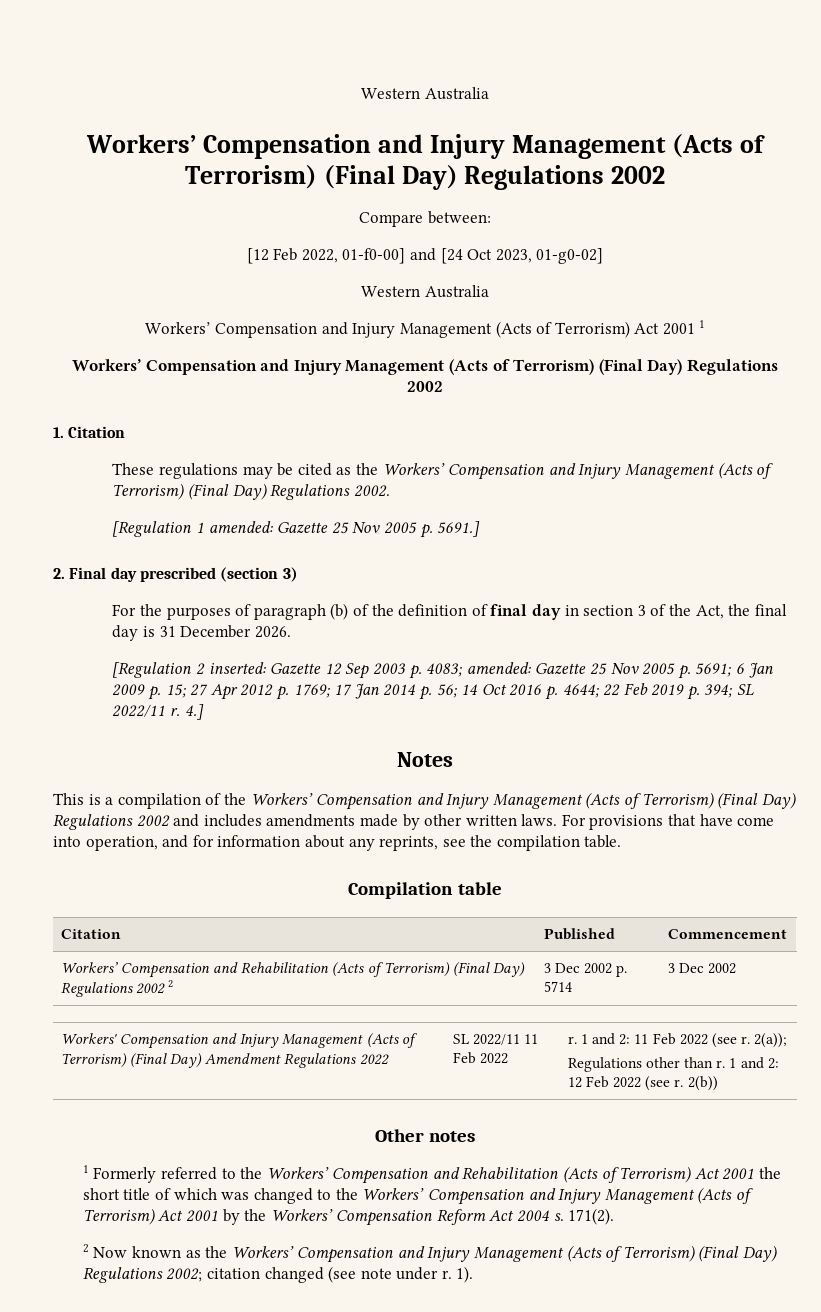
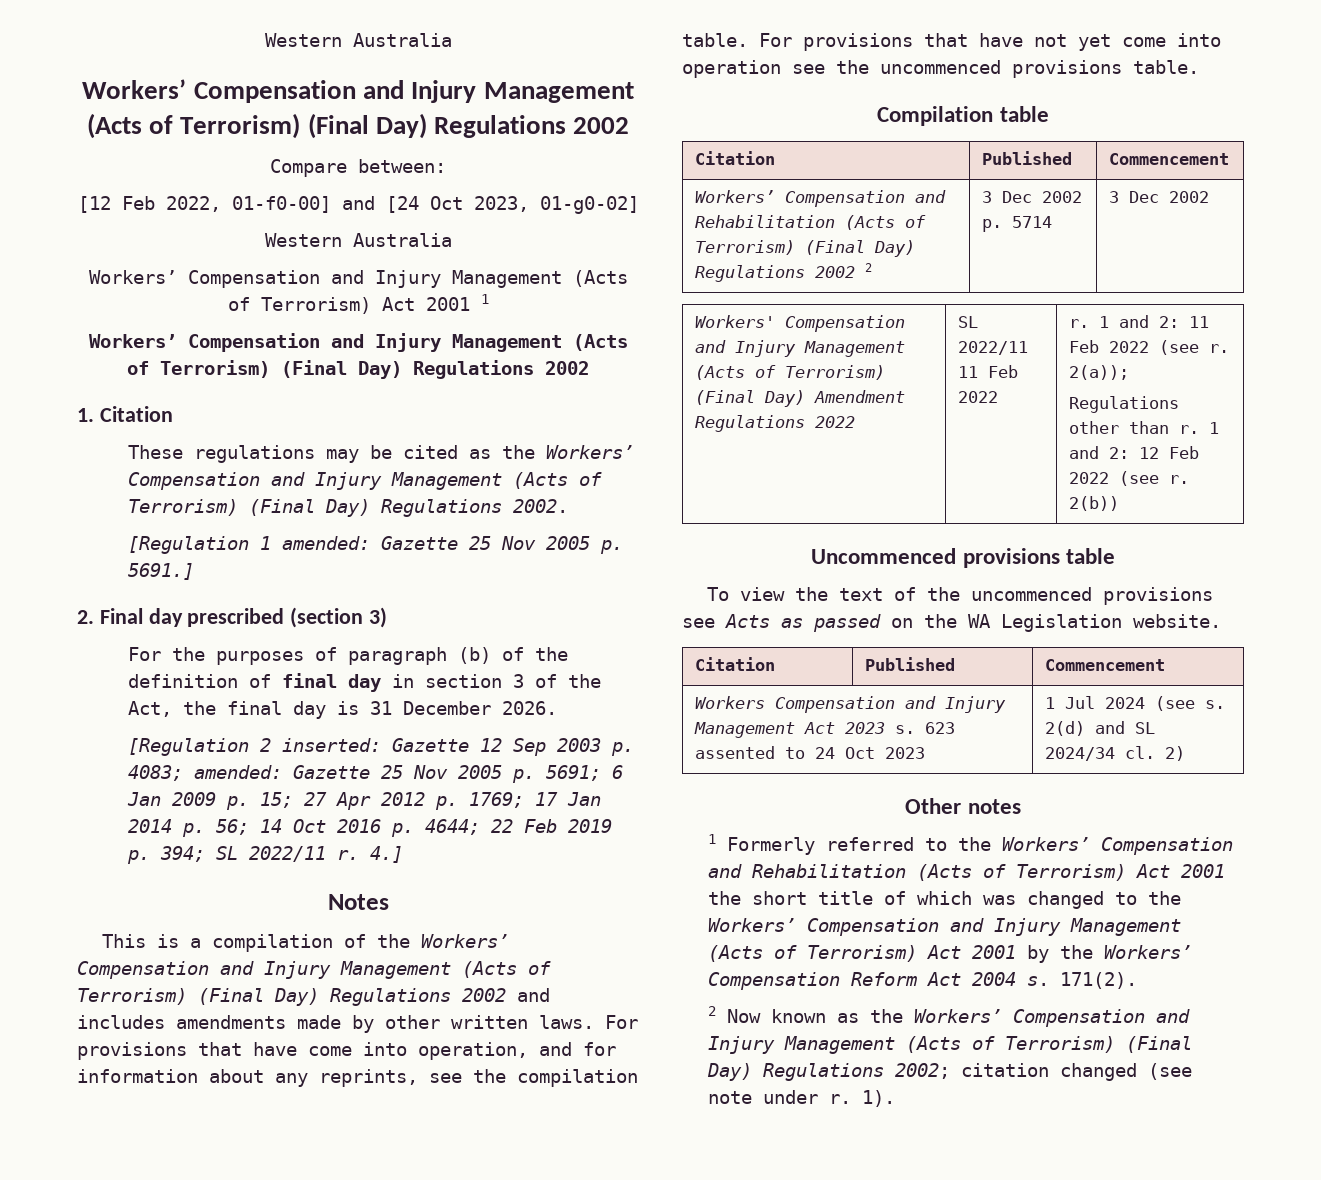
(622, 841) none -> [759,33,1221,51] [682,60,1199,78] For provisions that have not yet come into operation see the uncommenced provisions table.
(718, 1083) none -> [811,548,1115,568] [707,587,1214,605] [682,614,1221,632] [694,657,775,671] [864,657,955,671] [1044,659,1165,671] [694,696,1006,713] [693,722,955,738] [694,746,925,759] [1044,696,1225,711] [1044,721,1155,736] [1044,746,1185,761] // Uncommenced provisions table // To view the text of the uncommenced provisions see Acts as passed on the WA Legislation website. // Citation | Published | Commencement // Workers Compensation and Injury Management Act 2023 s. 623 assented to 24 Oct 2023 | 1 Jul 2024 (see s. 2(d) and SL 2024/34 cl. 2)

